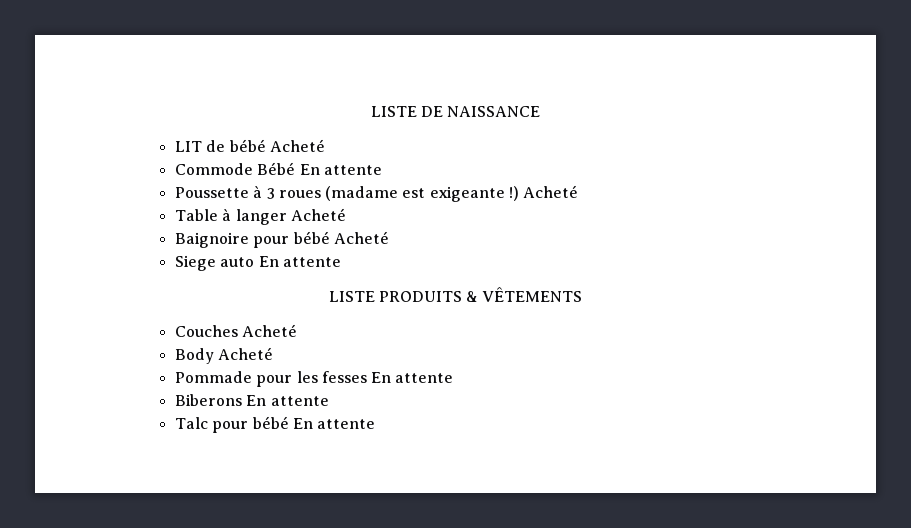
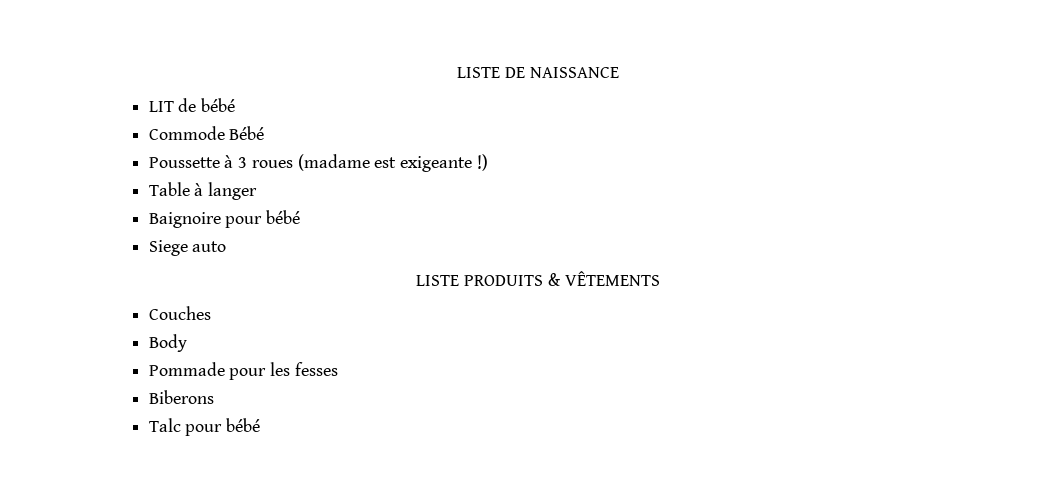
[269,139,325,152] Acheté -> (236, 105) none
[299,164,382,175] En attente -> (265, 133) none
[523,185,579,198] Acheté -> (488, 162) none
[290,208,346,221] Acheté -> (258, 191) none
[333,231,389,244] Acheté -> (301, 217) none
[258,256,341,267] En attente -> (227, 246) none
[242,324,298,337] Acheté -> (211, 313) none
[218,347,274,360] Acheté -> (187, 343) none
[371,372,454,383] En attente -> (338, 369) none
[246,395,329,406] En attente -> (214, 397) none
[292,418,376,429] En attente -> (261, 425) none

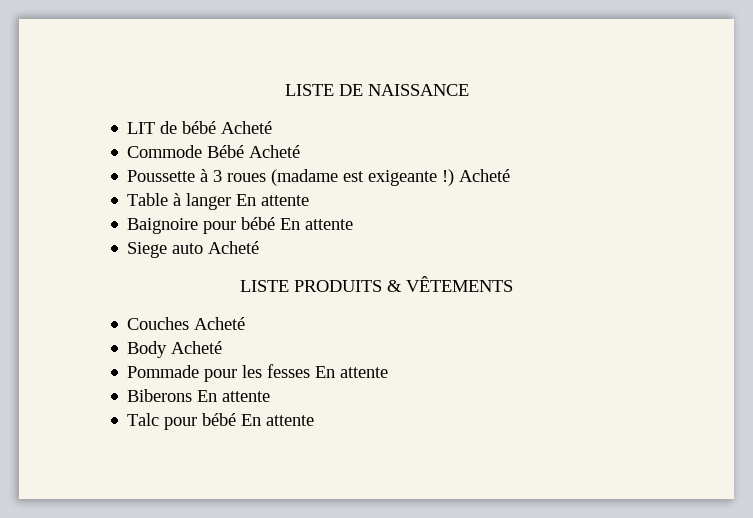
(236, 105) none -> [221,121,273,134] Acheté
(265, 133) none -> [249,145,301,158] Acheté
(488, 162) none -> [459,169,511,182] Acheté
(258, 191) none -> [236,194,310,206] En attente
(301, 217) none -> [280,218,354,230] En attente
(227, 246) none -> [208,241,260,254] Acheté
(211, 313) none -> [194,317,246,330] Acheté
(187, 343) none -> [171,341,223,354] Acheté
(338, 369) none -> [315,366,389,378] En attente
(214, 397) none -> [197,390,271,402] En attente
(261, 425) none -> [241,414,315,426] En attente

